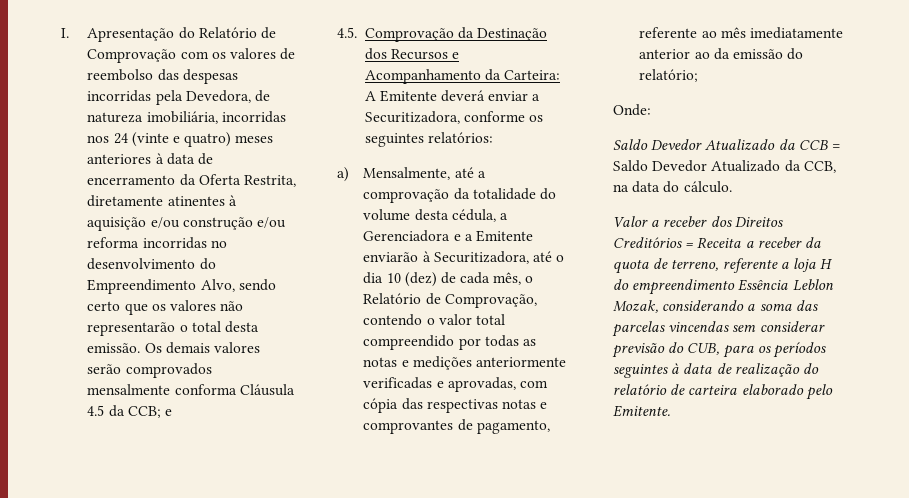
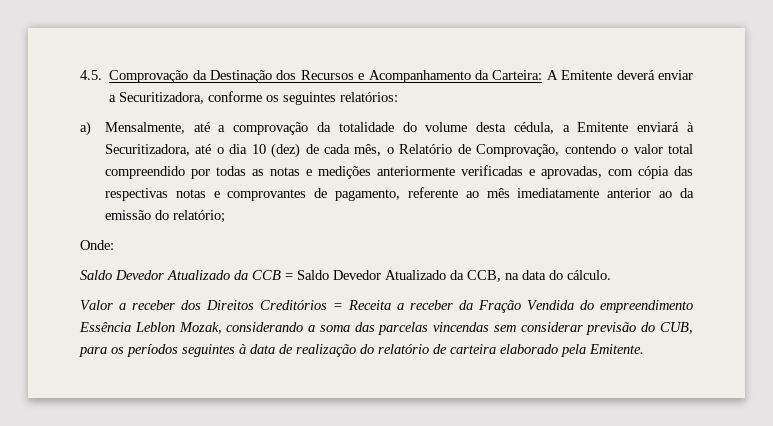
[61,27,276,42] [87,48,296,63] [87,69,238,84] [87,90,270,105] [87,111,286,124] [87,132,274,147] [87,153,213,165] [87,174,296,187] [87,195,237,207] [87,217,286,231] [87,237,227,249] [87,258,216,270] [87,279,276,294] [87,300,244,315] [87,321,259,336] [87,342,260,354] [87,363,212,378] [87,384,295,396] [87,405,172,418] I. Apresentação do Relatório de Comprovação com os valores de reembolso das despesas incorridas pela Devedora, de natureza imobiliária, incorridas nos 24 (vinte e quatro) meses anteriores à data de encerramento da Oferta Restrita, diretamente atinentes à aquisição e/ou construção e/ou reforma incorridas no desenvolvimento do Empreendimento Alvo, sendo certo que os valores não representarão o total desta emissão. Os demais valores serão comprovados mensalmente conforma Cláusula 4.5 da CCB; e // -> (80, 75) none
[363,230,533,242] [363,252,419,262] Gerenciadora e a Emitente enviarão -> [577,122,680,132] Emitente enviará
[613,258,834,274] quota de terreno, referente a loja H -> [478,300,574,313] Fração Vendida
[805,384,833,400] pelo -> [561,344,586,357] pela

